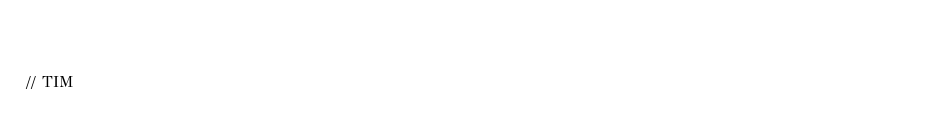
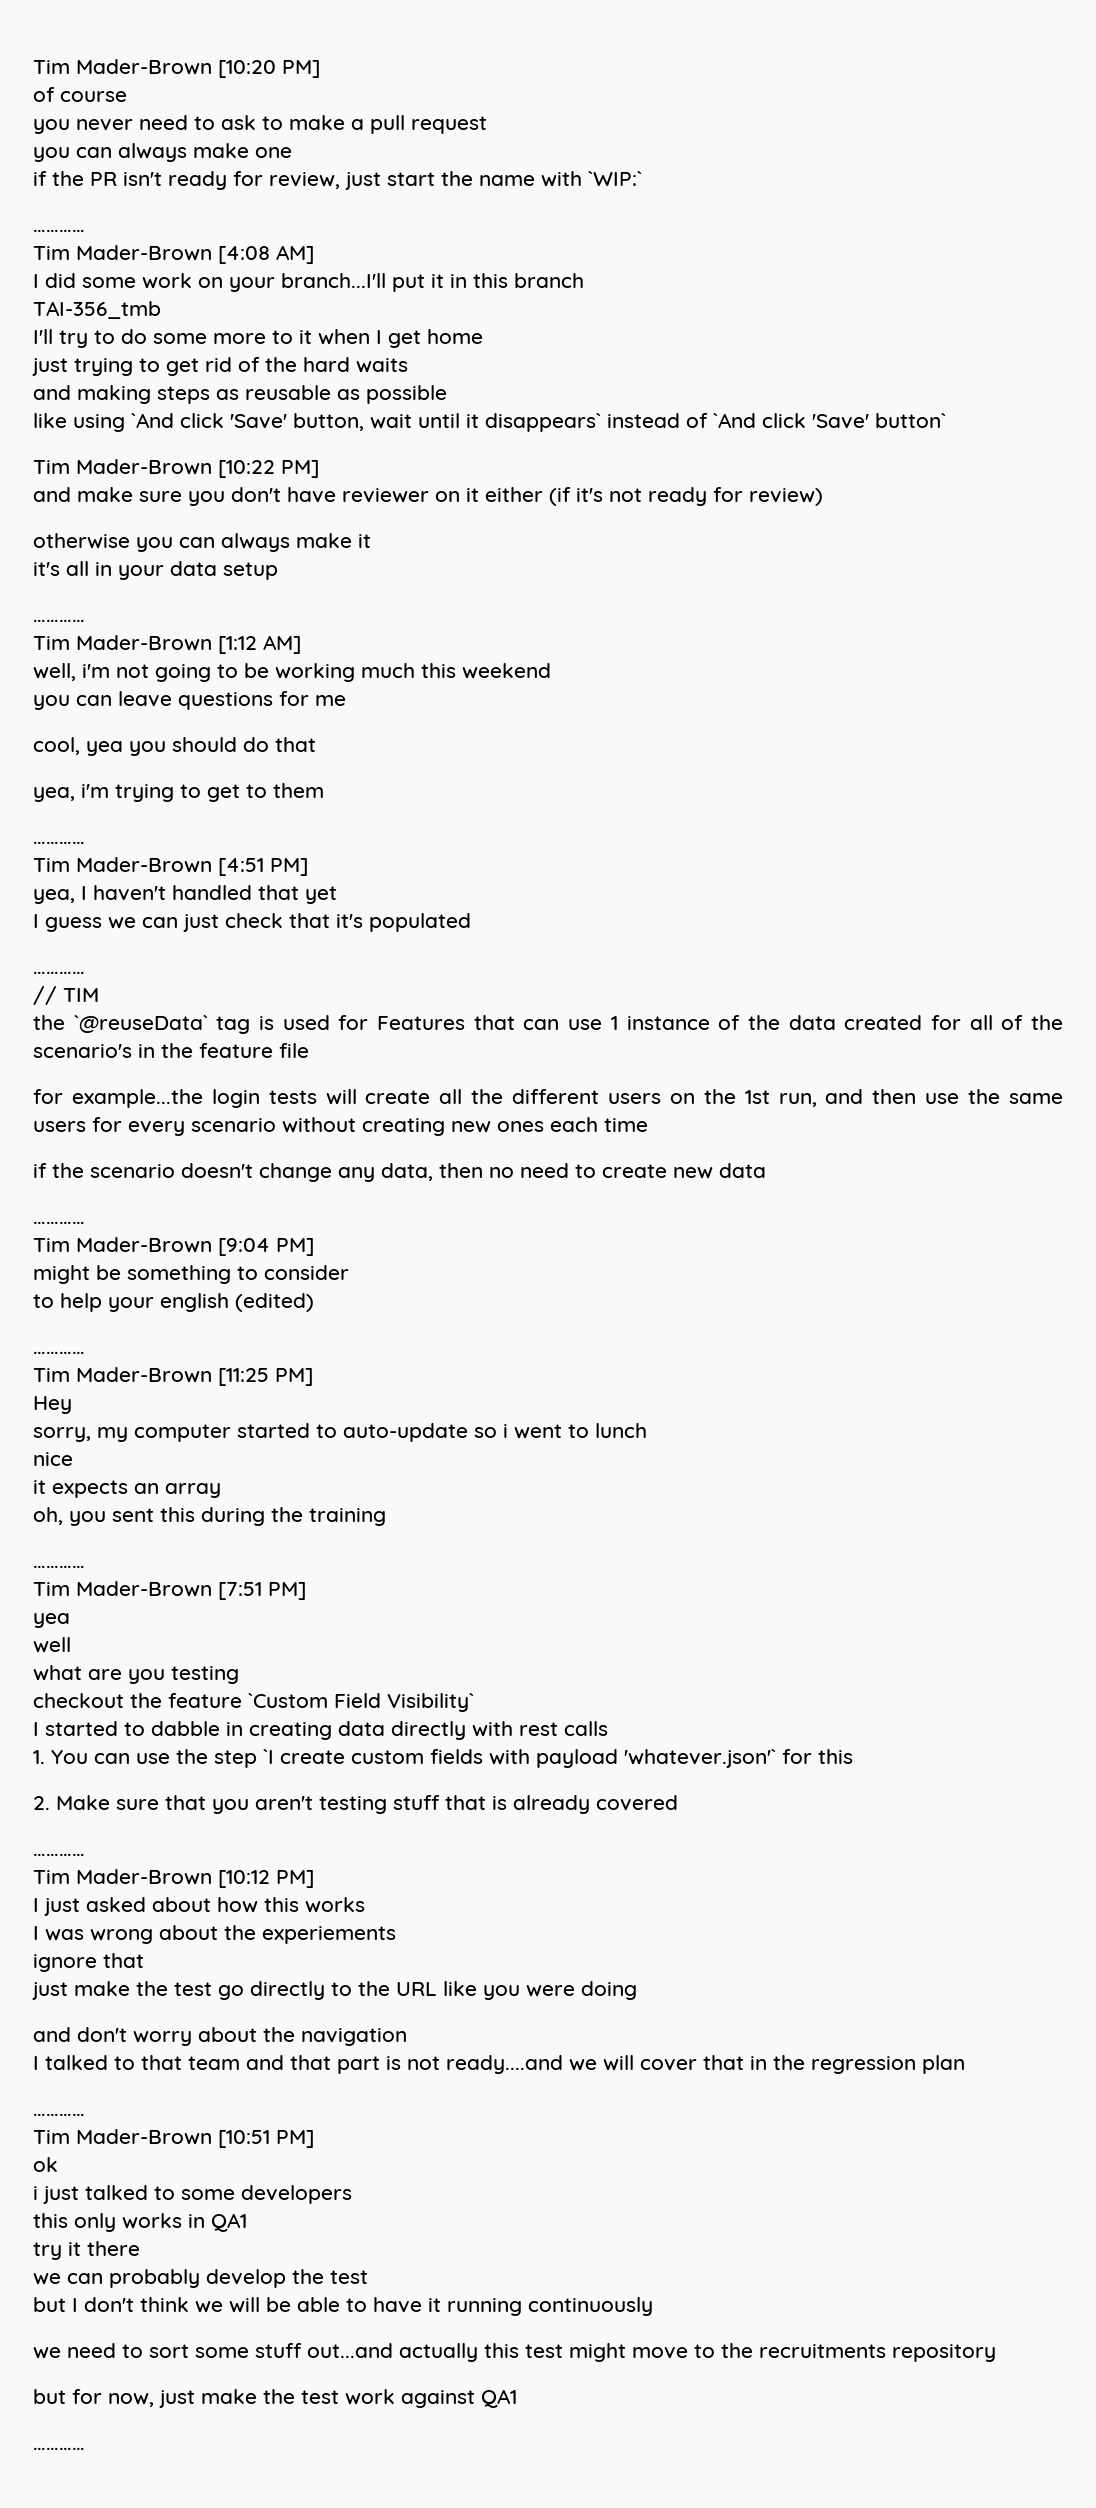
[25,76,74,89] // TIM -> [33,59,320,78] [33,87,127,102] [33,115,487,134] [33,143,292,162] [33,171,642,190] [33,229,85,232] [33,245,314,264] [33,273,584,292] [33,301,161,319] [33,329,483,348] [32,357,408,376] [33,385,447,404] [33,413,946,432] [33,459,319,478] [33,487,823,506] [33,533,371,552] [33,561,278,580] [33,619,85,622] [33,635,301,654] [33,663,551,682] [33,691,346,710] [33,737,316,756] [33,783,324,802] [33,841,85,844] [33,857,308,876] [33,885,337,904] [33,913,471,932] [33,971,85,974] [33,986,99,1005] [33,1015,1064,1034] [33,1043,309,1058] [33,1089,1064,1108] [33,1117,648,1136] [33,1163,766,1182] [33,1221,85,1224] [33,1237,314,1256] [33,1265,349,1284] [33,1293,314,1312] [33,1351,85,1354] [33,1367,313,1386] [33,1396,72,1414] [33,1423,647,1442] [33,1452,73,1466] [33,1480,221,1498] [33,1507,386,1526] [33,1565,85,1568] [33,1581,306,1600] [33,1613,70,1628] [33,1637,71,1653] [33,1665,239,1684] [33,1693,474,1712] [33,1721,608,1740] [33,1749,853,1768] [33,1795,678,1814] [33,1853,85,1856] [33,1869,314,1888] [33,1897,365,1916] [33,1925,396,1944] [33,1953,144,1972] [32,1981,637,2000] [33,2027,407,2046] [33,2055,965,2074] [33,2113,85,2116] [33,2129,314,2148] [33,2157,58,2172] [33,2185,352,2204] [33,2213,247,2232] [33,2241,140,2260] [33,2269,368,2288] [33,2297,653,2316] [33,2343,996,2362] [33,2389,517,2408] [33,2447,85,2450] Tim Mader-Brown [10:20 PM] // of course // you never need to ask to make a pull request // you can always make one // if the PR isn't ready for review, just start the name with `WIP:` // ………… // Tim Mader-Brown [4:08 AM] // I did some work on your branch...I'll put it in this branch // TAI-356_tmb // I'll try to do some more to it when I get home // just trying to get rid of the hard waits // and making steps as reusable as possible // like using `And click 'Save' button, wait until it disappears` instead of `And click 'Save' button` // Tim Mader-Brown [10:22 PM] // and make sure you don't have reviewer on it either (if it's not ready for review) // otherwise you can always make it // it's all in your data setup // ………… // Tim Mader-Brown [1:12 AM] // well, i'm not going to be working much this weekend // you can leave questions for me // cool, yea you should do that // yea, i'm trying to get to them // ………… // Tim Mader-Brown [4:51 PM] // yea, I haven't handled that yet // I guess we can just check that it's populated // ………… // // TIM // the `@reuseData` tag is used for Features that can use 1 instance of the data created for all of the scenario's in the feature file // for example...the login tests will create all the different users on the 1st run, and then use the same users for every scenario without creating new ones each time // if the scenario doesn't change any data, then no need to create new data // ………… // Tim Mader-Brown [9:04 PM] // might be something to consider // to help your english (edited) // ………… // Tim Mader-Brown [11:25 PM] // Hey // sorry, my computer started to auto-update so i went to lunch // nice // it expects an array // oh, you sent this during the training // ………… // Tim Mader-Brown [7:51 PM] // yea // well // what are you testing // checkout the feature `Custom Field Visibility` // I started to dabble in creating data directly with rest calls // 1. You can use the step `I create custom fields with payload 'whatever.json'` for this // 2. Make sure that you aren't testing stuff that is already covered // ………… // Tim Mader-Brown [10:12 PM] // I just asked about how this works // I was wrong about the experiements // ignore that // just make the test go directly to the URL like you were doing // and don't worry about the navigation // I talked to that team and that part is not ready....and we will cover that in the regression plan // ………… // Tim Mader-Brown [10:51 PM] // ok // i just talked to some developers // this only works in QA1 // try it there // we can probably develop the test // but I don't think we will be able to have it running continuously // we need to sort some stuff out...and actually this test might move to the recruitments repository // but for now, just make the test work against QA1 // …………

